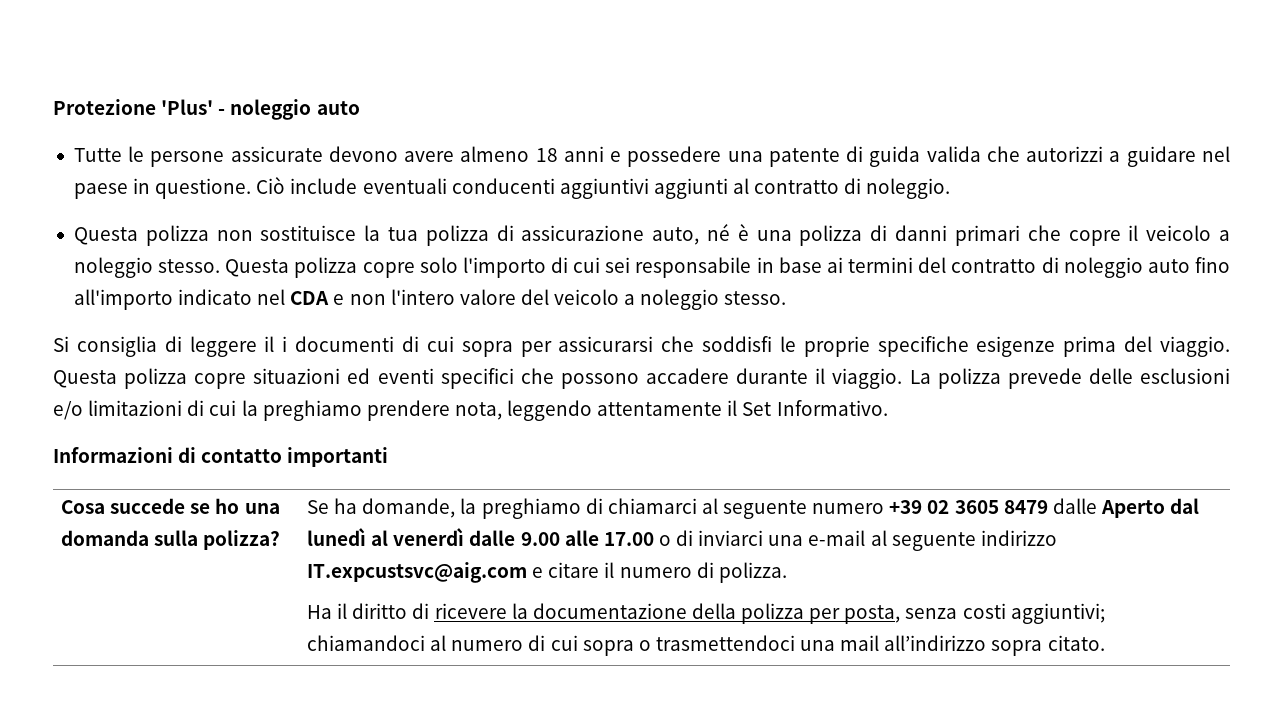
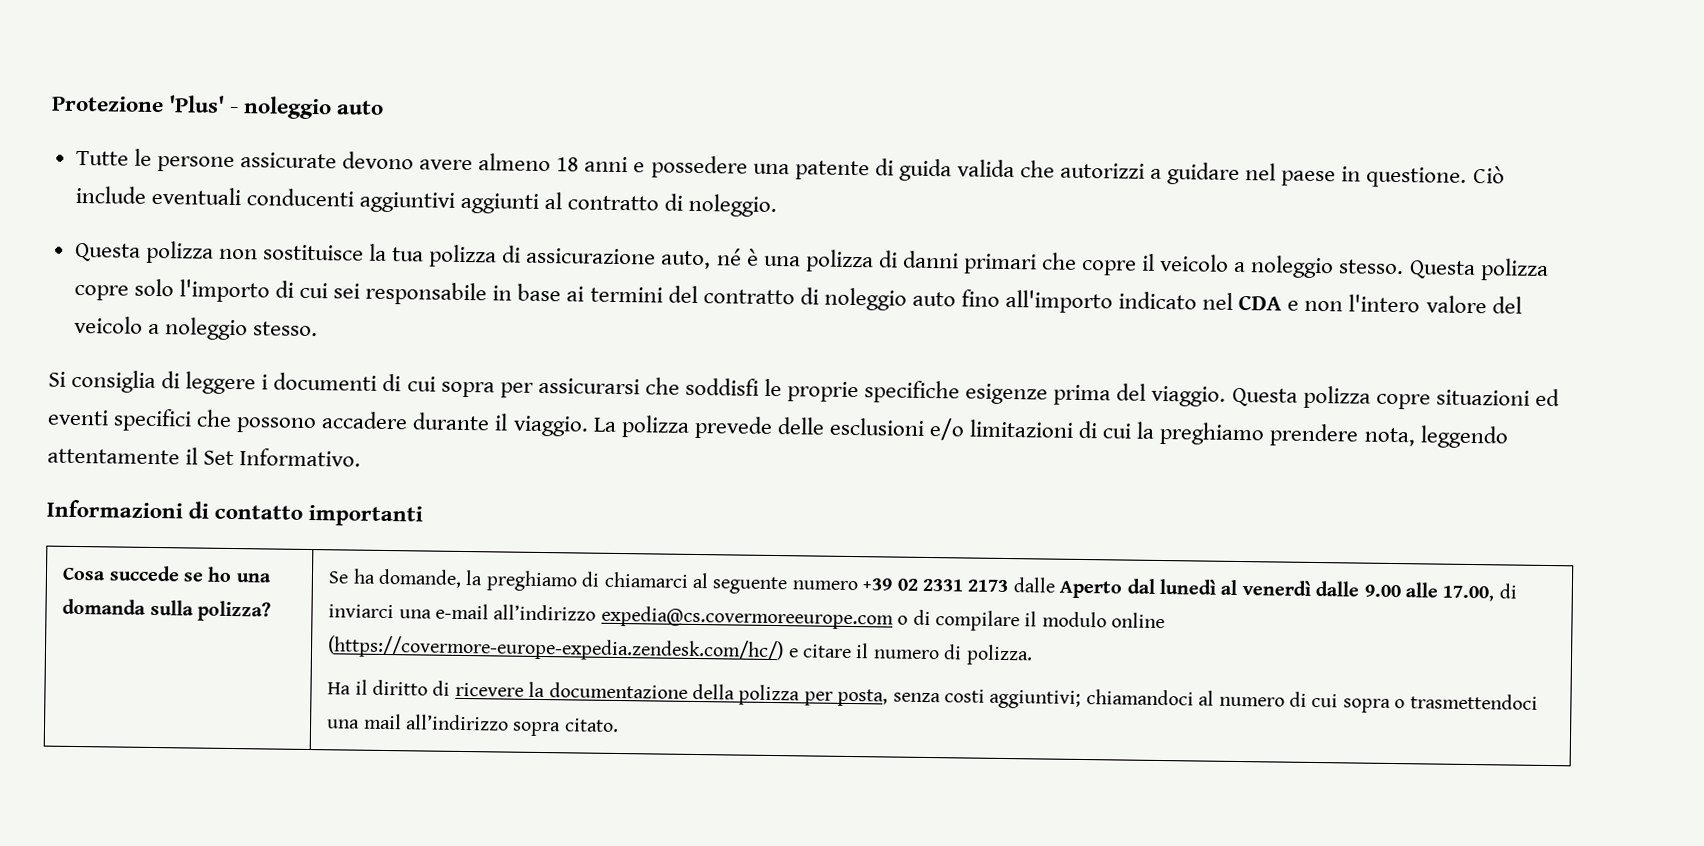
[264,336,275,352] il -> (257, 383) none
[954,500,1048,514] 3605 8479 -> [921,578,1009,593] 2331 2173
[603,532,671,546] 17.00 o -> [1442,585,1495,602] 17.00,
[870,530,1057,551] [306,562,527,583] al seguente indirizzo IT.expcustsvc@aig.com -> [493,604,1166,632] [327,635,785,663] all’indirizzo expedia@cs.covermoreeurope.com o di compilare il modulo online (https://covermore-europe-expedia.zendesk.com/hc/)

